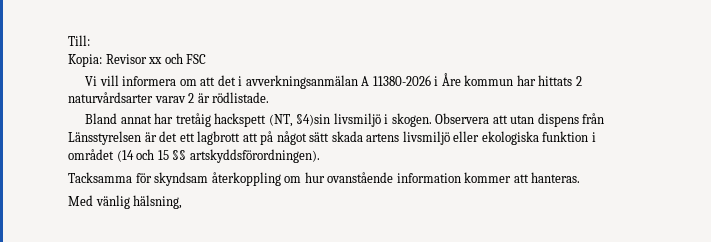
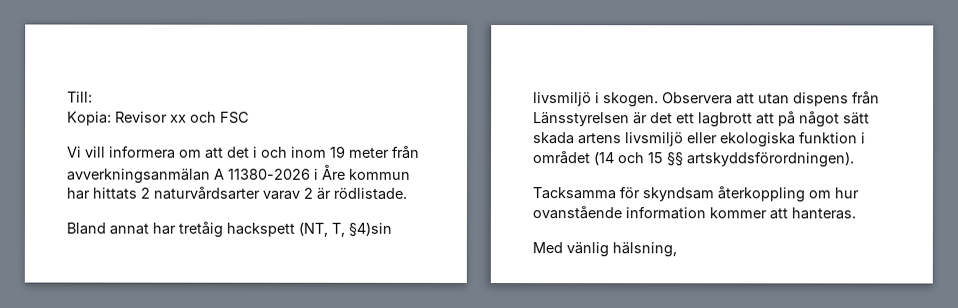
(243, 81) none -> [260,145,420,159] och inom 19 meter från
(293, 120) none -> [331,222,345,237] T,

